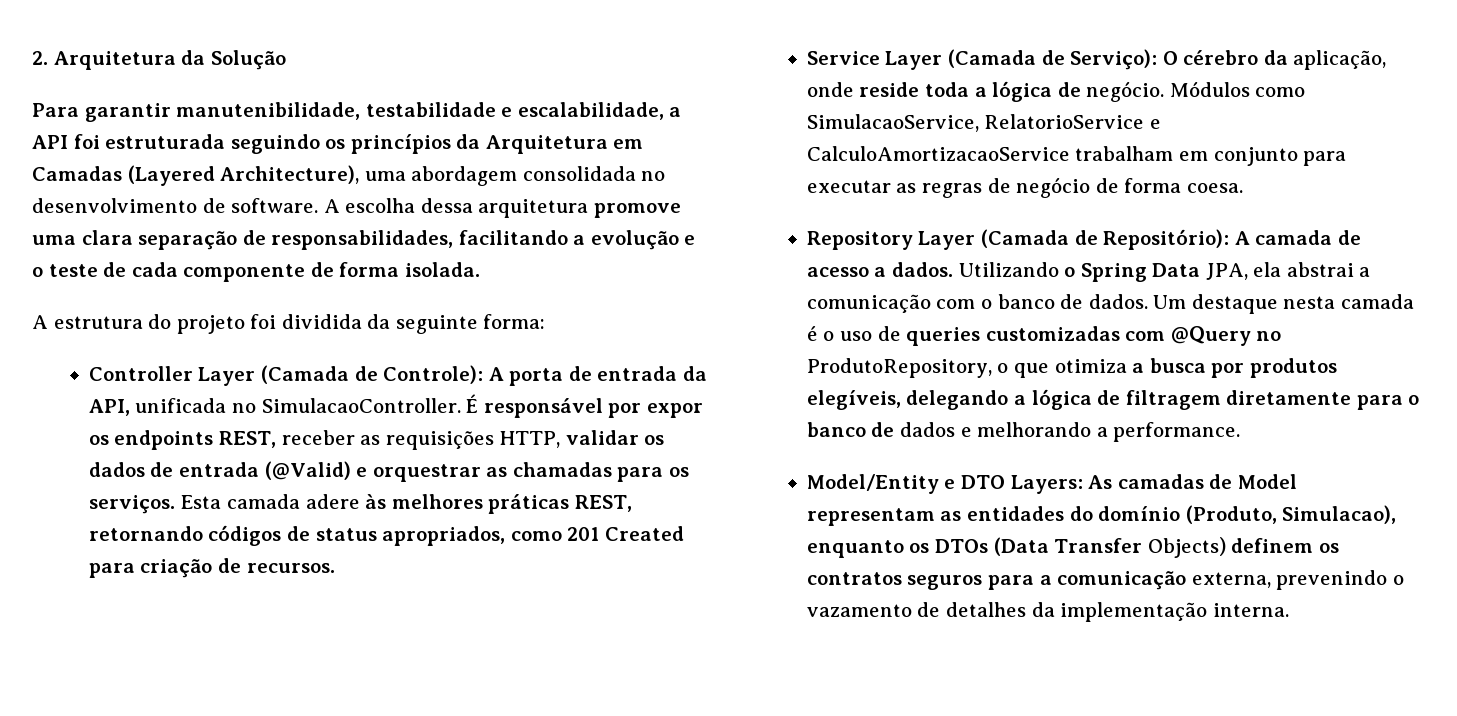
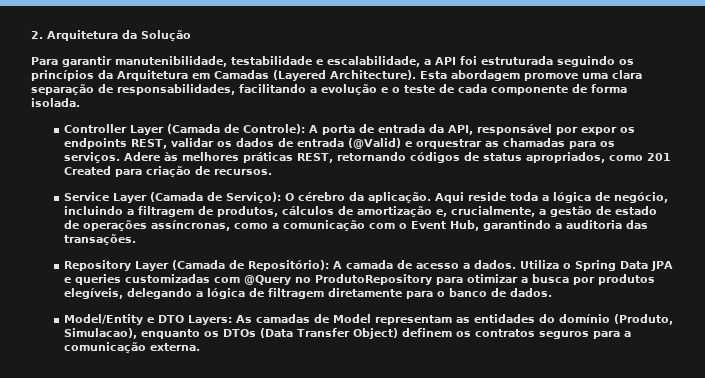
[220,165,666,186] [32,198,589,218] Architecture), uma abordagem consolidada no desenvolvimento de software. A escolha dessa arquitetura -> [330,70,520,81] Architecture). Esta abordagem
[32,314,546,334] // A estrutura do projeto foi dividida da seguinte forma: -> (80, 102) none
[135,394,479,413] unificada no SimulacaoController. É -> (474, 130) none
[281,430,561,450] receber as requisições HTTP, -> (168, 144) none
[180,494,360,509] Esta camada adere -> [124,152,161,161] Adere
[1293,50,1387,70] [806,82,854,97] aplicação, onde -> [368,192,465,203] aplicação. Aqui
[1086,81,1306,102] [806,114,1162,132] [806,146,1347,166] [806,177,1243,198] negócio. Módulos como SimulacaoService, RelatorioService e CalculoAmortizacaoService trabalham em conjunto para executar as regras de negócio de forma coesa. -> [614,192,669,203] [64,206,658,217] [64,220,649,231] [64,234,137,245] negócio, incluindo a filtragem de produtos, cálculos de amortização e, crucialmente, a gestão de estado de operações assíncronas, como a comunicação com o Event Hub, garantindo a auditoria das transações.
[958,262,1059,277] Utilizando -> [520,260,560,269] Utiliza
[1205,262,1371,280] [806,294,1414,314] [806,326,901,341] JPA, ela abstrai a comunicação com o banco de dados. Um destaque nesta camada é o uso de -> [651,261,674,271] [64,277,72,283] JPA e
[806,358,1127,378] ProdutoRepository, o que otimiza -> [315,274,519,285] ProdutoRepository para otimizar
[900,422,1241,442] dados e melhorando a performance. -> [510,288,553,297] dados.
[1147,537,1226,558] Objects) -> [353,328,399,339] Object)
[1191,570,1404,590] [806,602,1289,622] externa, prevenindo o vazamento de detalhes da implementação interna. -> [150,343,201,351] externa.

